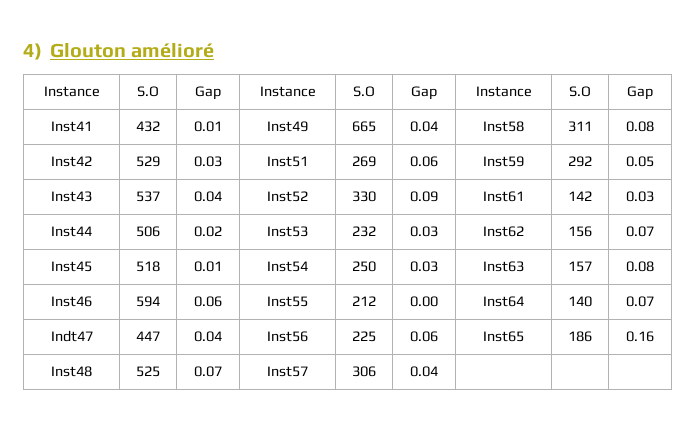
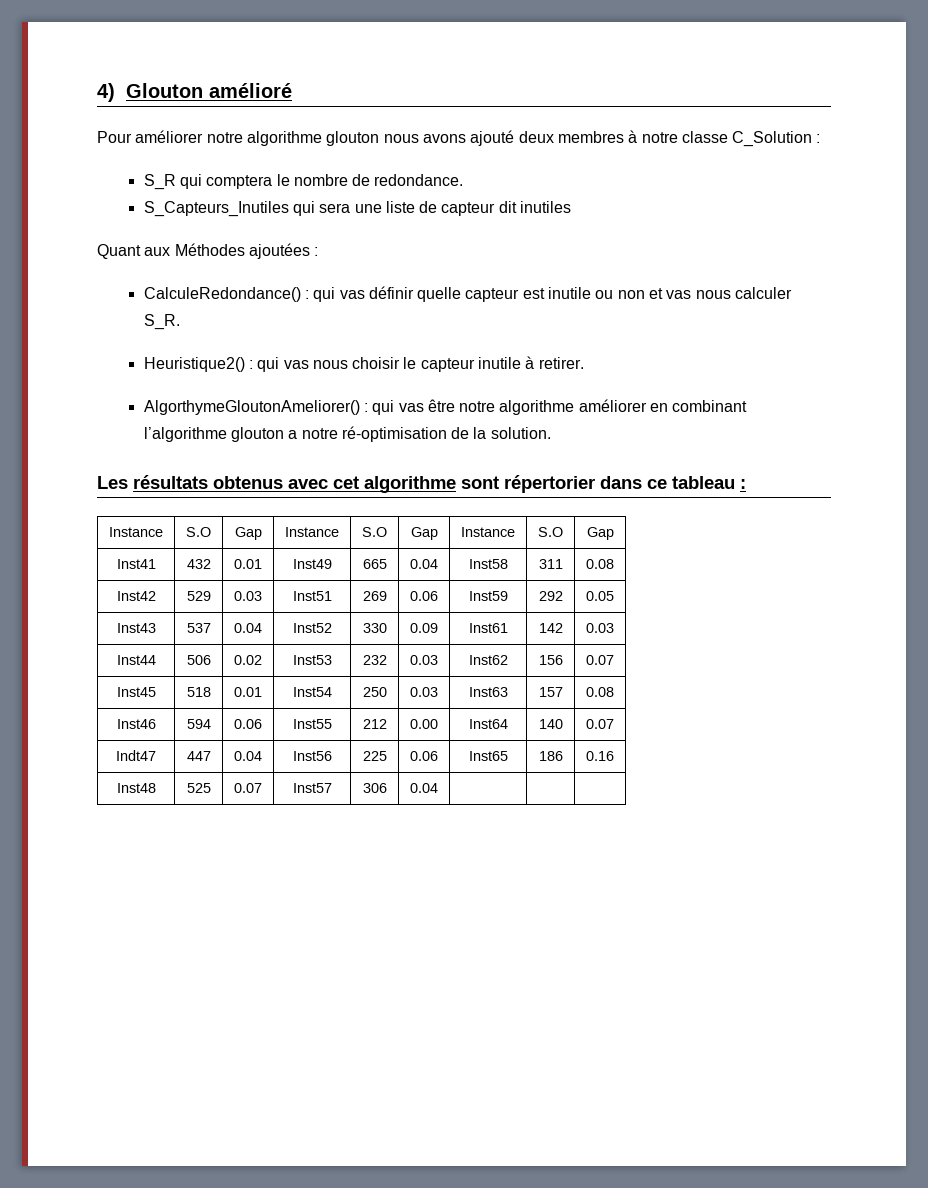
(215, 50) none -> [97,130,821,147] [143,174,464,190] [143,201,572,217] [97,243,319,259] [143,286,793,302] [143,314,180,330] [143,356,584,372] [143,399,748,415] [143,426,551,442] [97,475,746,493] // Pour améliorer notre algorithme glouton nous avons ajouté deux membres à notre classe C_Solution : // S_R qui comptera le nombre de redondance. // S_Capteurs_Inutiles qui sera une liste de capteur dit inutiles // Quant aux Méthodes ajoutées : // CalculeRedondance() : qui vas définir quelle capteur est inutile ou non et vas nous calculer S_R. // Heuristique2() : qui vas nous choisir le capteur inutile à retirer. // AlgorthymeGloutonAmeliorer() : qui vas être notre algorithme améliorer en combinant l’algorithme glouton a notre ré-optimisation de la solution. // Les résultats obtenus avec cet algorithme sont répertorier dans ce tableau :

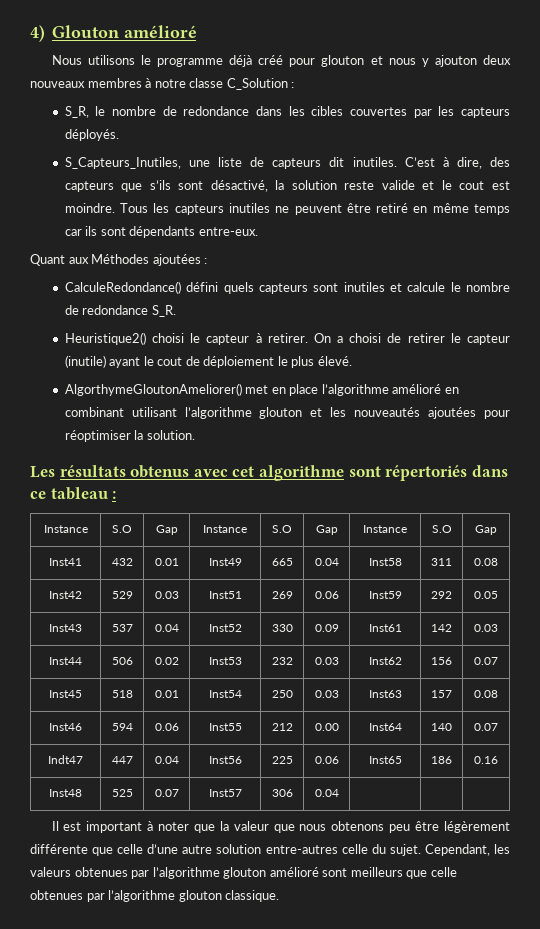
[97,130,554,146] Pour améliorer notre algorithme glouton nous avons ajouté deux -> [51,55,511,67] [30,81,85,88] Nous utilisons le programme déjà créé pour glouton et nous y ajouton deux nouveaux
[143,174,464,190] [143,201,572,217] S_R qui comptera le nombre de redondance. // S_Capteurs_Inutiles qui sera une liste de capteur dit inutiles -> [64,106,510,118] [64,129,119,141] [64,157,511,169] [64,180,511,192] [64,203,511,215] [64,226,258,238] S_R, le nombre de redondance dans les cibles couvertes par les capteurs déployés. // S_Capteurs_Inutiles, une liste de capteurs dit inutiles. C’est à dire, des capteurs que s’ils sont désactivé, la solution reste valide et le cout est moindre. Tous les capteurs inutiles ne peuvent être retiré en même temps car ils sont dépendants entre-eux.
[304,286,793,302] [143,314,180,330] [143,357,522,372] : qui vas définir quelle capteur est inutile ou non et vas nous calculer S_R. // Heuristique2() : qui vas nous choisir le capteur inutile -> [186,282,511,294] [64,305,176,317] [64,332,250,345] défini quels capteurs sont inutiles et calcule le nombre de redondance S_R. // Heuristique2() choisi le capteur
[143,399,647,415] // AlgorthymeGloutonAmeliorer() : qui vas être notre algorithme améliorer -> [313,333,511,345] [64,355,352,368] [64,383,442,396] On a choisi de retirer le capteur (inutile) ayant le cout de déploiement le plus élevé. // AlgorthymeGloutonAmeliorer() met en place l’algorithme amélioré
[143,426,470,442] l’algorithme glouton a notre ré-optimisation de -> [131,407,510,419] [64,430,131,442] utilisant l’algorithme glouton et les nouveautés ajoutées pour réoptimiser
[504,475,595,493] répertorier -> [385,465,468,481] répertoriés
(438, 788) none -> [51,821,510,833] [30,844,510,856] [30,867,457,879] [30,890,280,902] // Il est important à noter que la valeur que nous obtenons peu être légèrement différente que celle d’une autre solution entre-autres celle du sujet. Cependant, les valeurs obtenues par l’algorithme glouton amélioré sont meilleurs que celle obtenues par l’algorithme glouton classique.

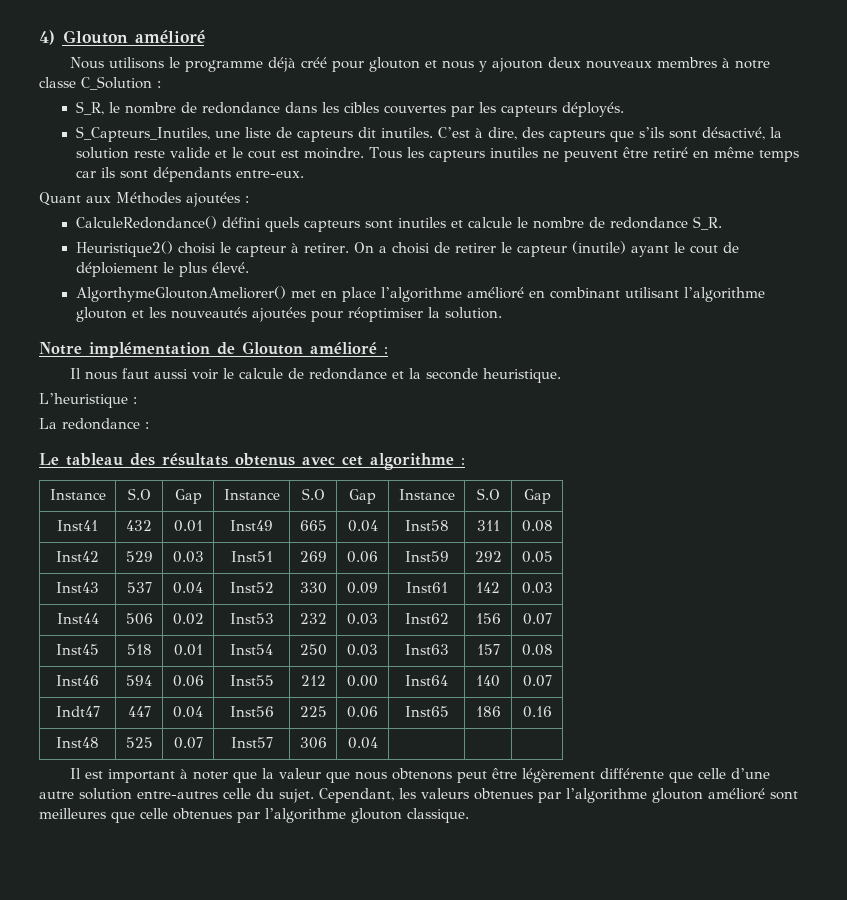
[30,466,55,478] Les -> [39,341,388,358] [70,368,562,383] [39,393,137,408] [39,418,149,430] [39,453,155,466] Notre implémentation de Glouton amélioré : // Il nous faut aussi voir le calcule de redondance et la seconde heuristique. // L’heuristique : // La redondance : // Le tableau des
[348,465,508,481] [30,487,108,500] sont répertoriés dans ce tableau -> (454, 461) none
[389,824,411,833] peu -> [457,771,488,783] peut
[350,867,403,877] meilleurs -> [39,808,106,819] meilleures

